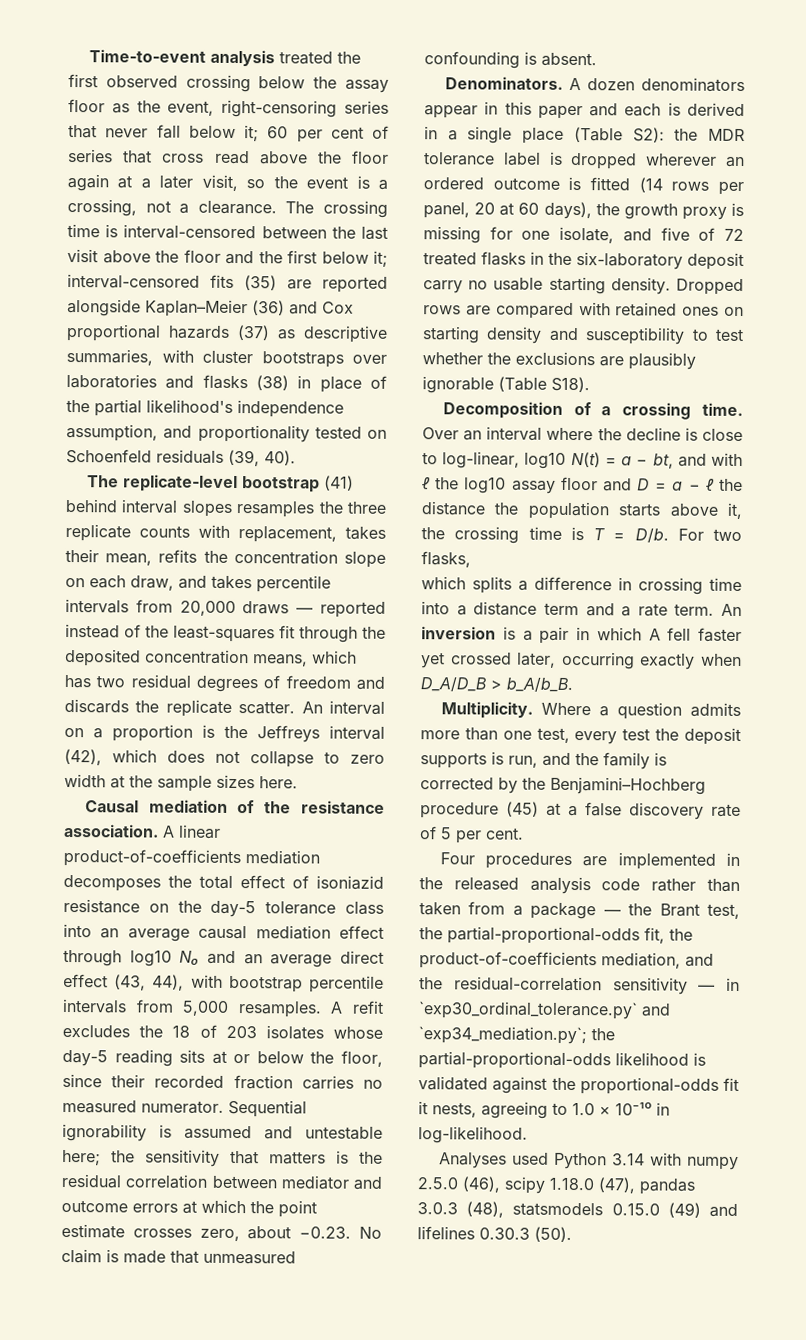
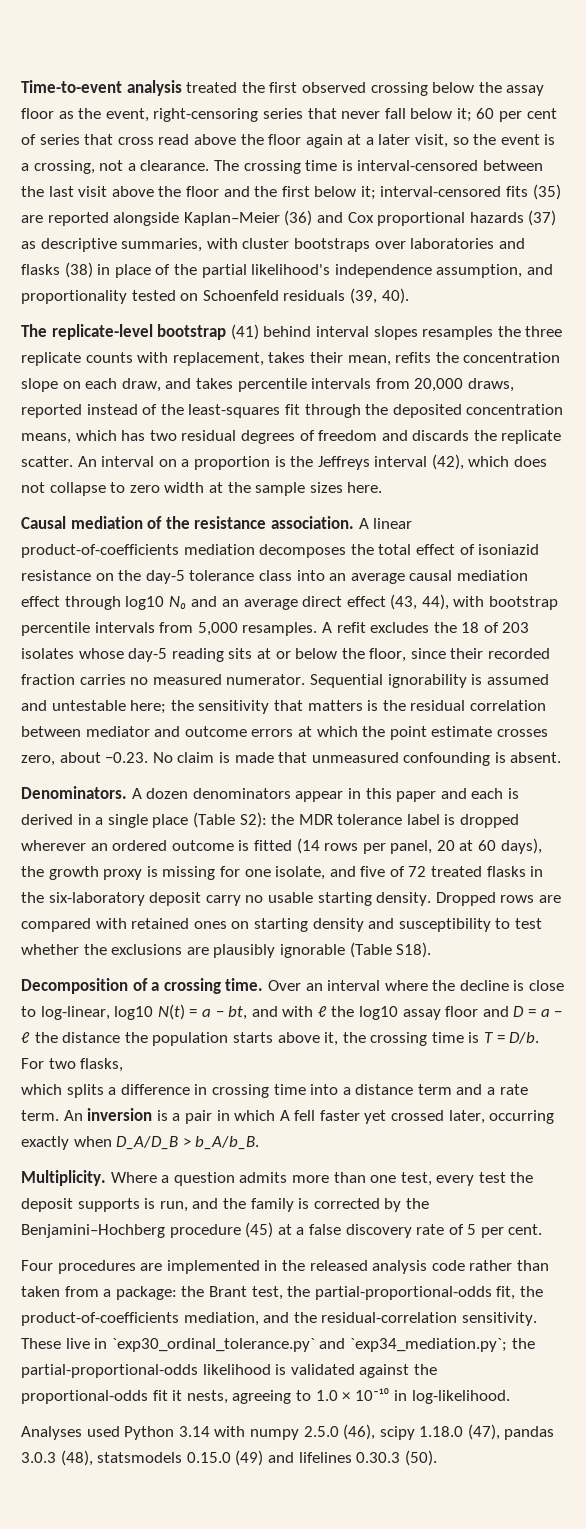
[242,601,314,615] draws — -> [467,378,514,392] draws,
[530,902,621,920] package — -> [115,1286,177,1300] package:
[612,977,716,995] sensitivity — -> [461,1312,537,1326] [21,1338,90,1349] sensitivity. These live

